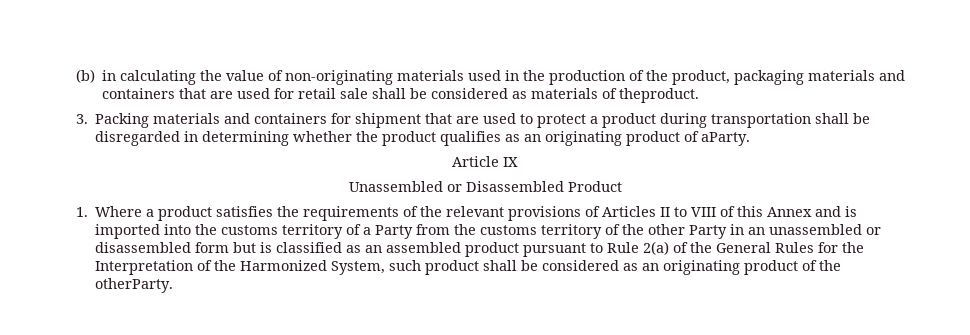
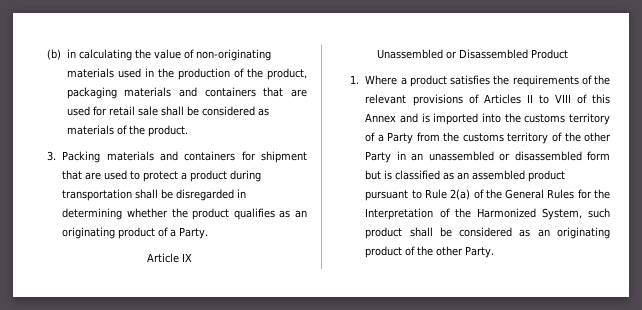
[619,88,700,103] theproduct. -> [128,125,188,137] the product.
[701,132,751,146] aParty. -> [170,227,209,239] a Party.
[95,278,174,293] otherParty. -> [436,246,495,258] other Party.

